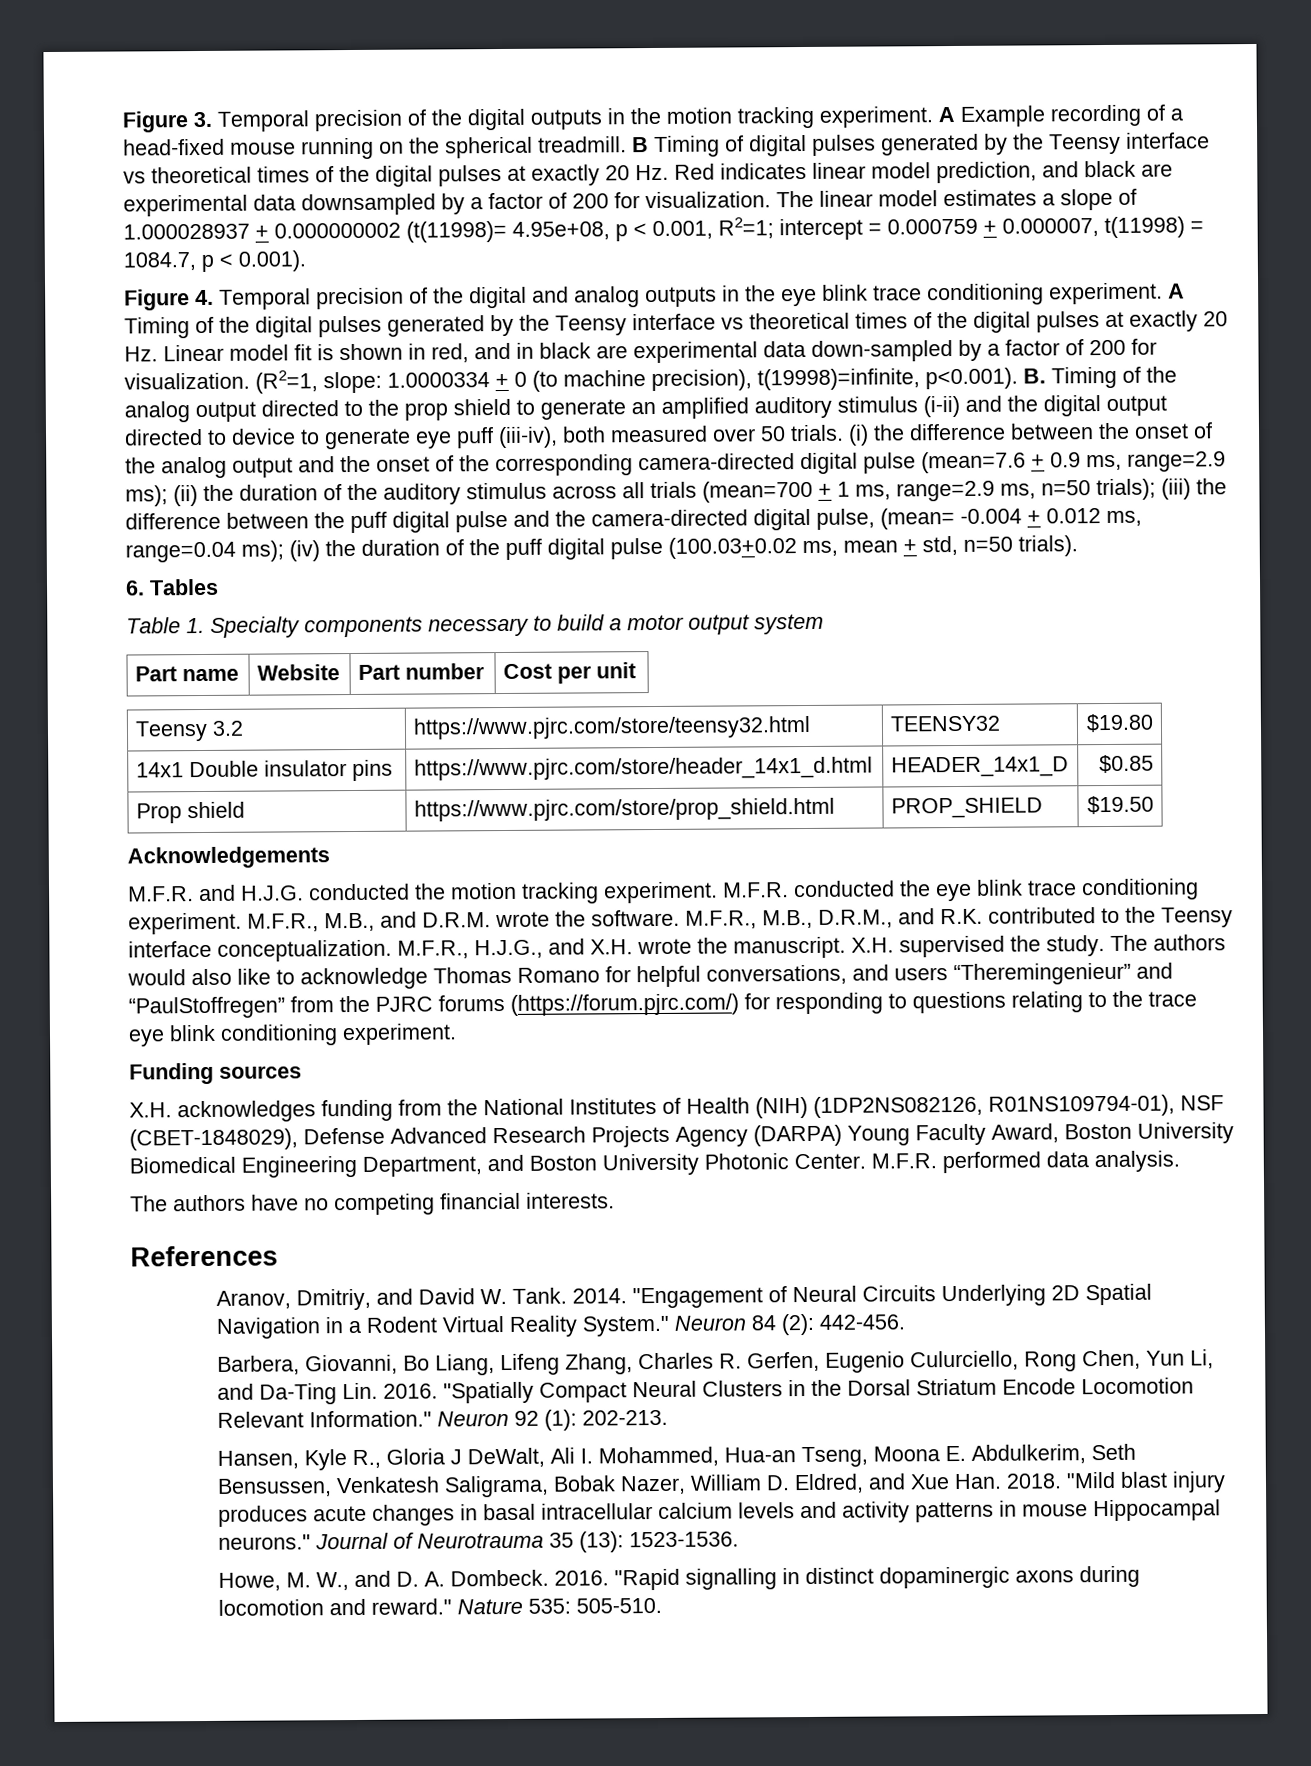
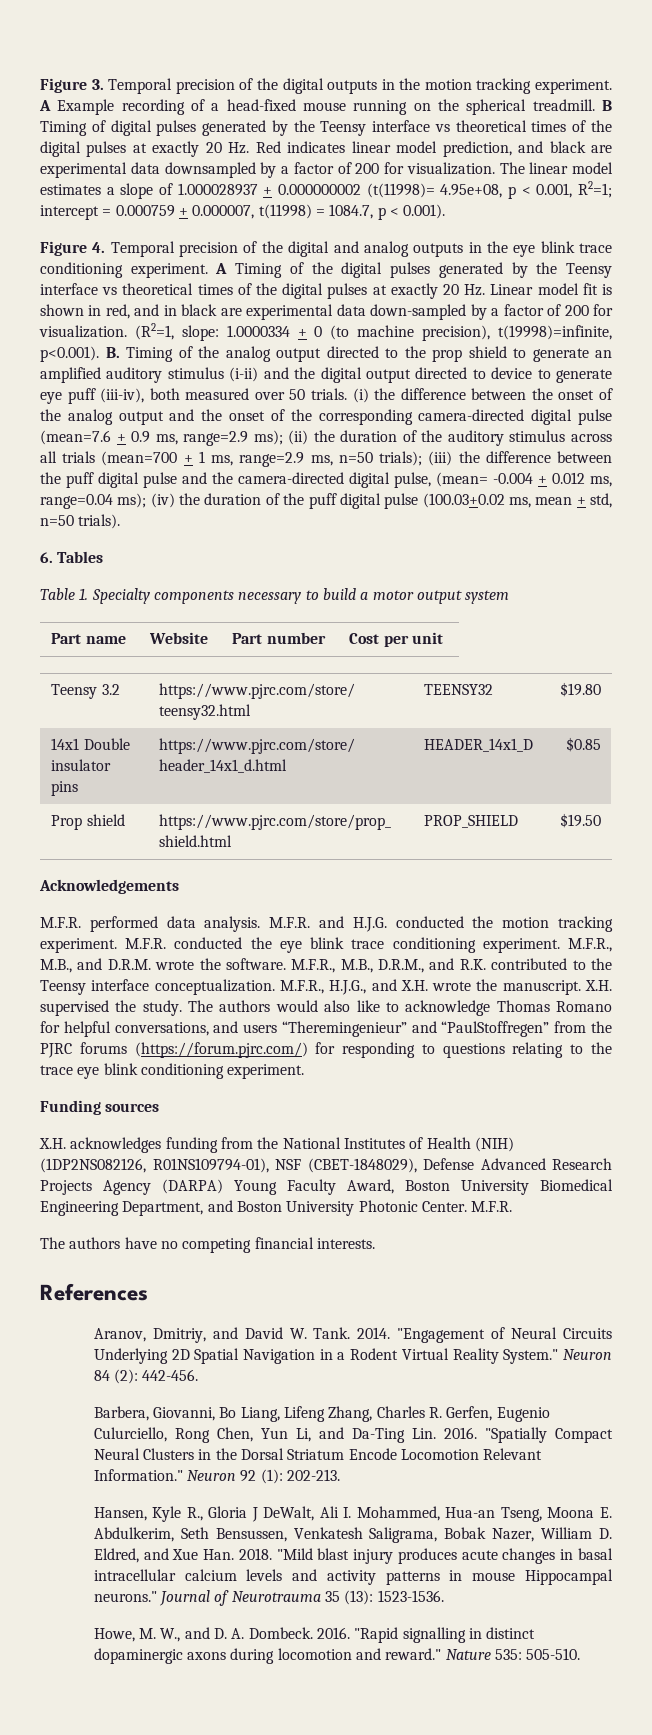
(194, 894) none -> [89,916,311,932] performed data analysis. M.F.R.
[942,1150,1180,1174] performed data analysis. -> (513, 1206) none

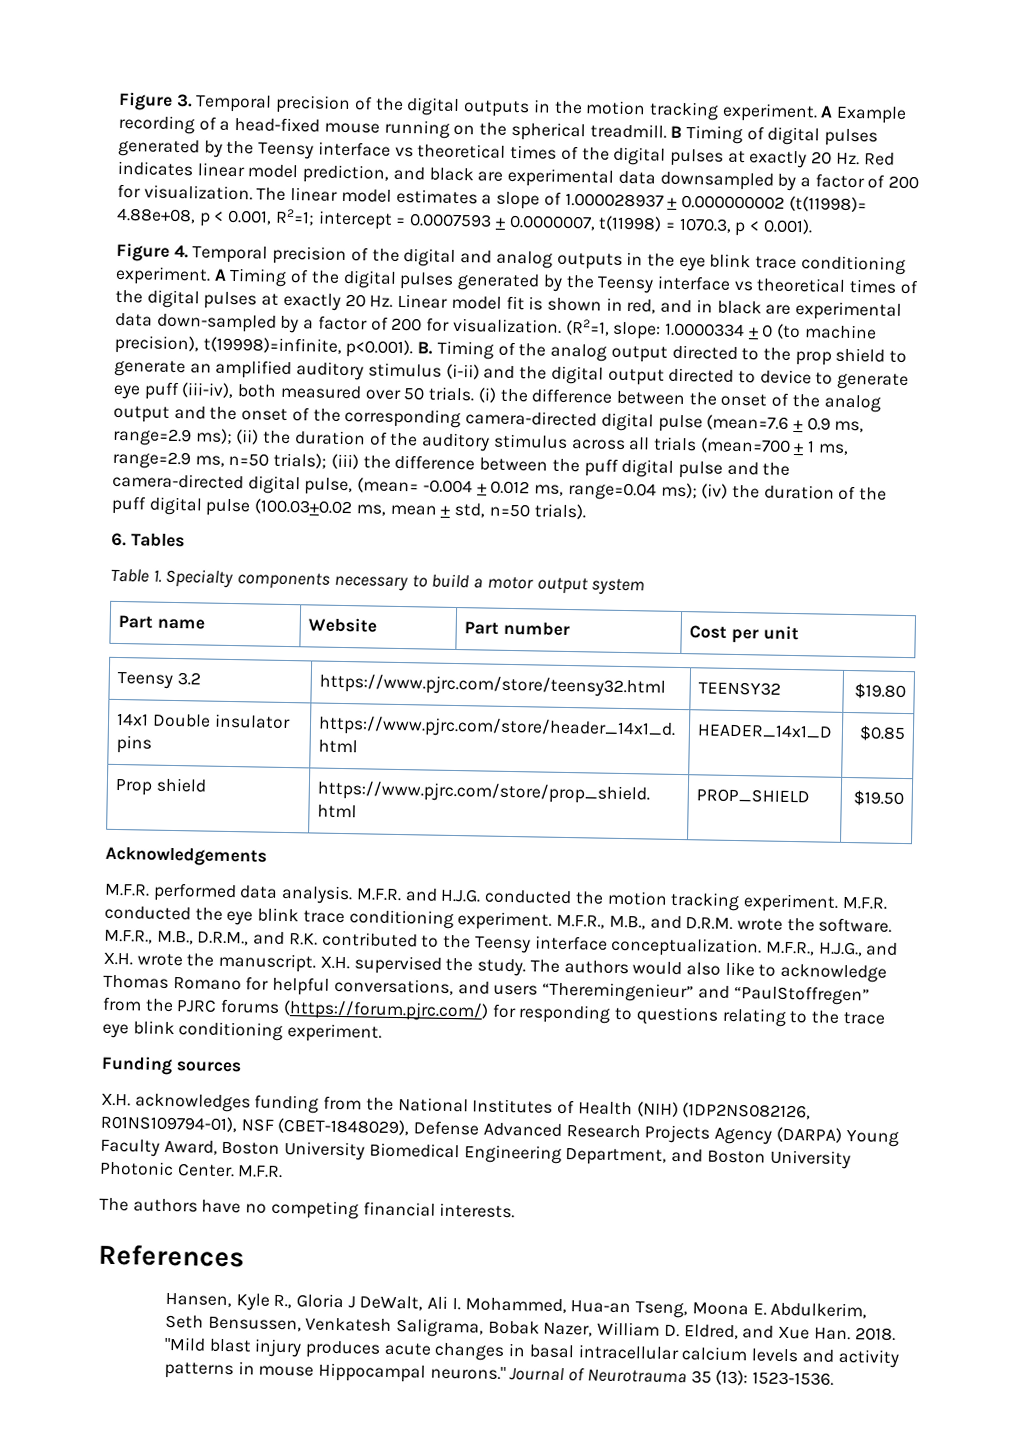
[440,184,503,198] 4.95e+08, -> [116,207,196,224] 4.88e+08,
[115,205,255,219] 0.000759 + 0.000007, -> [409,213,596,231] 0.0007593 + 0.0000007,
[329,204,374,219] 1084.7, -> [678,217,732,233] 1070.3,
[93,1327,612,1343] [93,1348,612,1364] [93,1369,199,1384] [93,1406,550,1422] [93,1427,613,1443] [93,1448,543,1460] [93,1469,341,1484] // Aranov, Dmitriy, and David W. Tank. 2014. "Engagement of Neural Circuits Underlying 2D Spatial Navigation in a Rodent Virtual Reality System." Neuron 84 (2): 442-456. // Barbera, Giovanni, Bo Liang, Lifeng Zhang, Charles R. Gerfen, Eugenio Culurciello, Rong Chen, Yun Li, and Da-Ting Lin. 2016. "Spatially Compact Neural Clusters in the Dorsal Striatum Encode Locomotion Relevant Information." Neuron 92 (1): 202-213. -> (245, 1255) none
[93,1627,536,1643] [93,1648,581,1664] // Howe, M. W., and D. A. Dombeck. 2016. "Rapid signalling in distinct dopaminergic axons during locomotion and reward." Nature 535: 505-510. -> (835, 1378) none

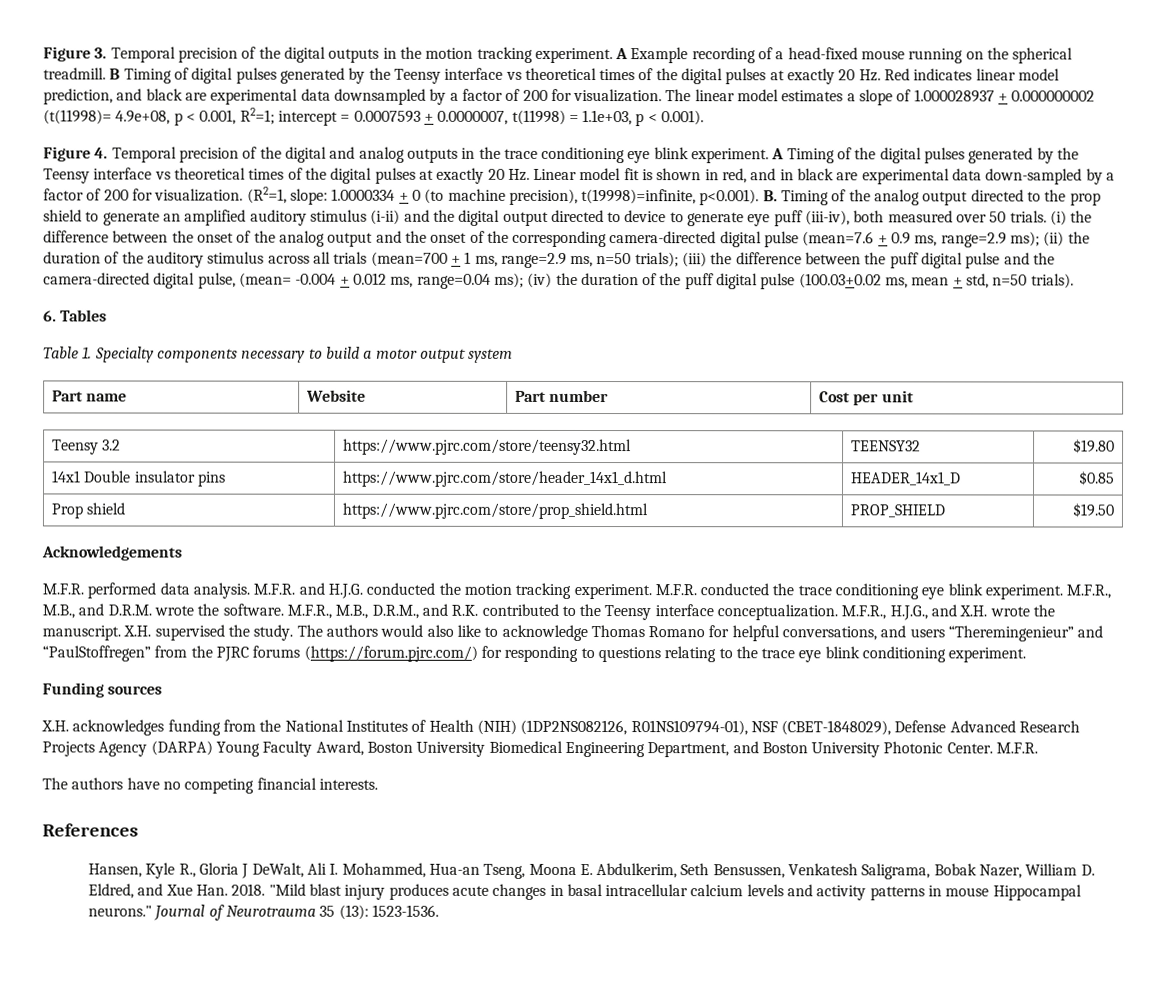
[116,207,196,224] 4.88e+08, -> [115,110,171,125] 4.9e+08,
[678,217,732,233] 1070.3, -> [582,109,633,126] 1.1e+03,
[678,253,906,275] eye blink trace conditioning -> [503,146,689,164] trace conditioning eye blink
[226,907,454,930] eye blink trace conditioning -> [797,583,983,600] trace conditioning eye blink

